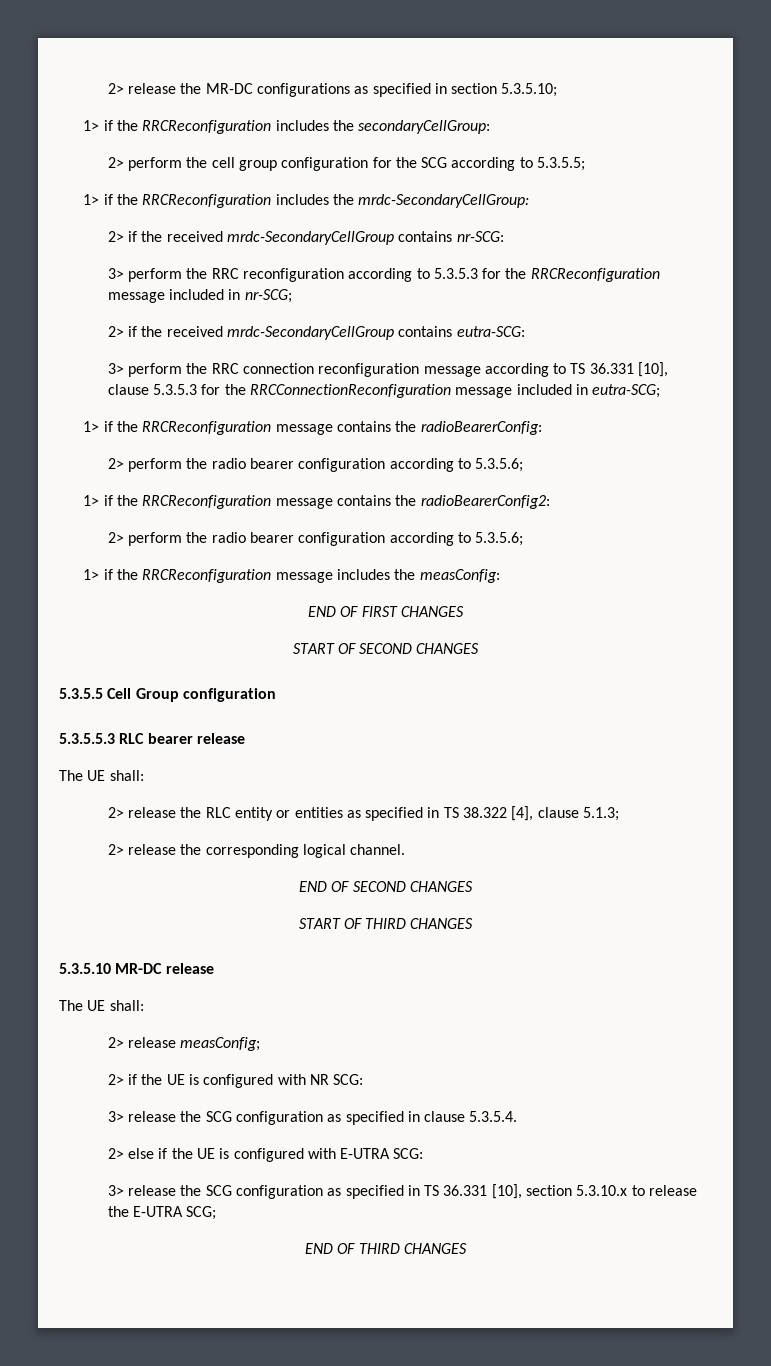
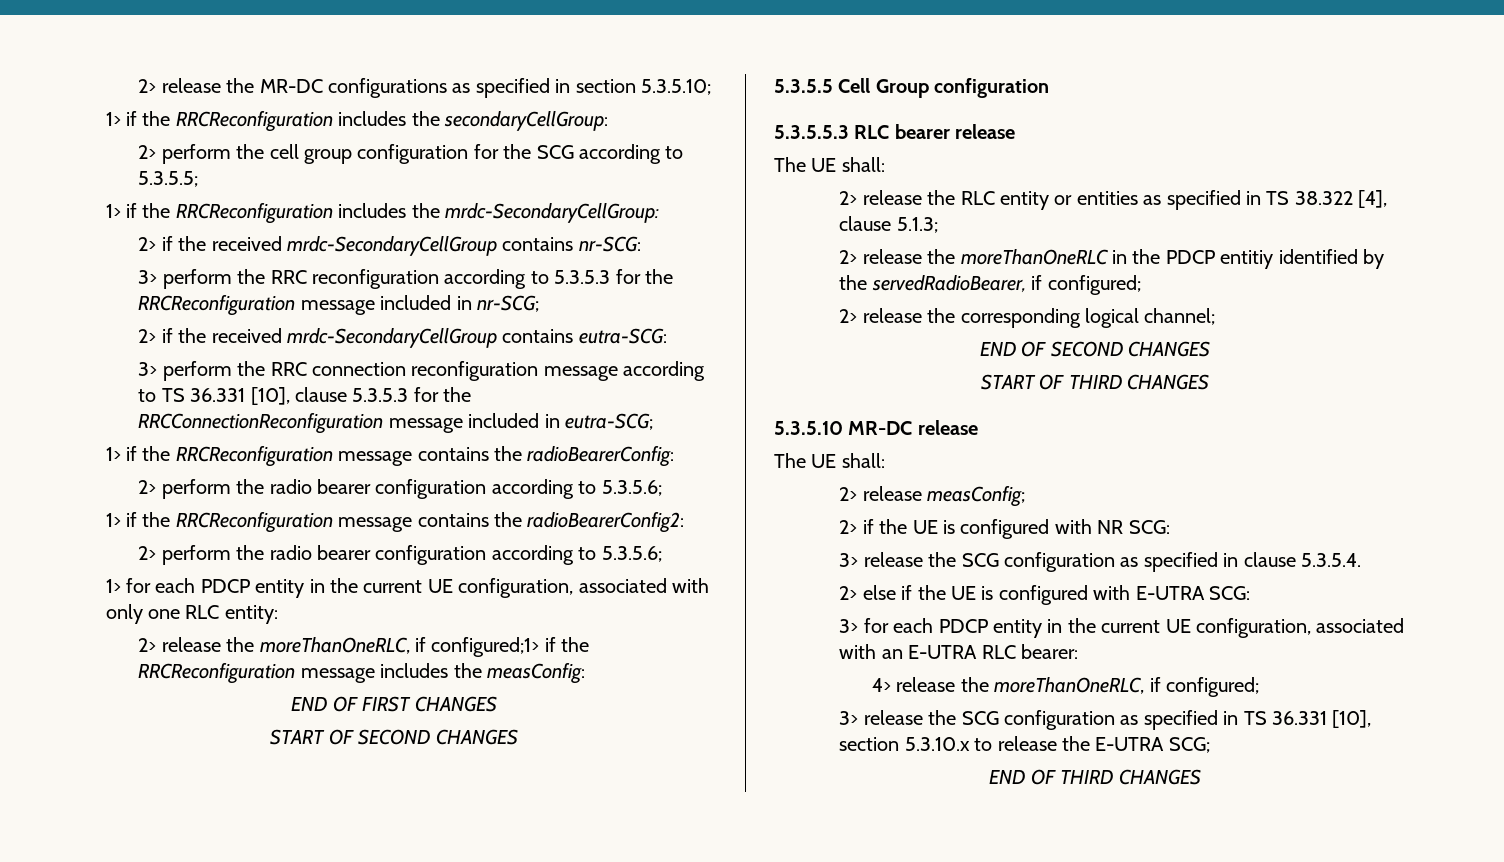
(100, 574) none -> [126,578,710,598] [105,604,278,624] [138,637,540,657] for each PDCP entity in the current UE configuration, associated with only one RLC entity: // 2> release the moreThanOneRLC, if configured;1>
(620, 814) none -> [839,249,1384,269] [839,275,1141,295] // 2> release the moreThanOneRLC in the PDCP entitiy identified by the servedRadioBearer, if configured;
[350,844,406,855] channel. -> [1144,308,1216,325] channel;
(424, 1153) none -> [839,618,1405,638] [839,644,1078,659] [872,677,1260,697] // 3> for each PDCP entity in the current UE configuration, associated with an E-UTRA RLC bearer: // 4> release the moreThanOneRLC, if configured;

